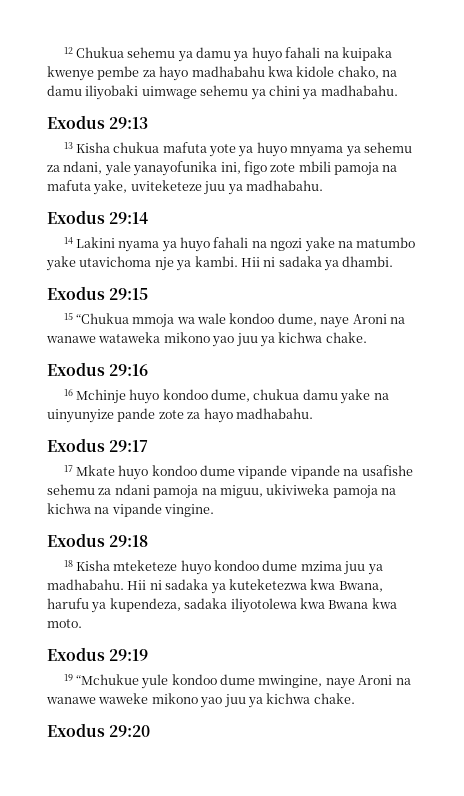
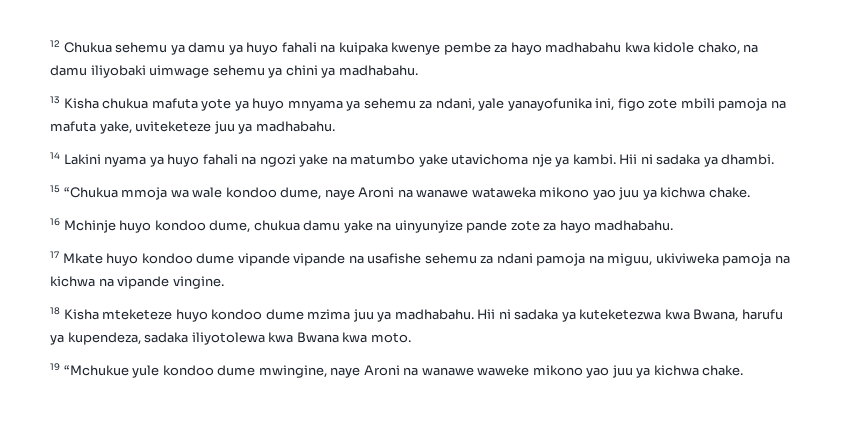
[47,115,149,129] // Exodus 29:13 -> (418, 70) none
[47,210,149,224] // Exodus 29:14 -> (335, 126) none
[47,286,149,300] // Exodus 29:15 -> (775, 159) none
[47,362,149,376] // Exodus 29:16 -> (750, 192) none
[47,438,149,452] // Exodus 29:17 -> (674, 225) none
[47,533,149,547] // Exodus 29:18 -> (224, 282) none
[47,647,149,661] // Exodus 29:19 -> (411, 337) none
[47,723,151,737] // Exodus 29:20 -> (744, 370) none

